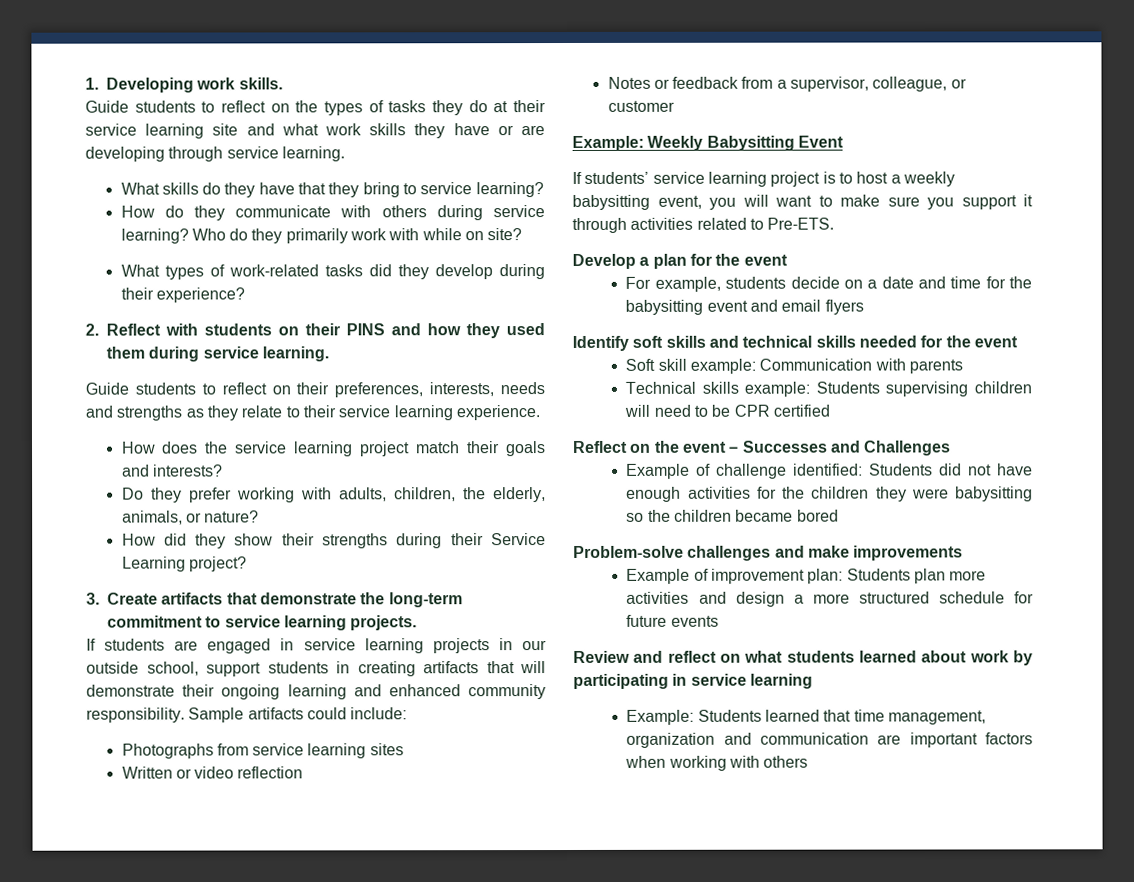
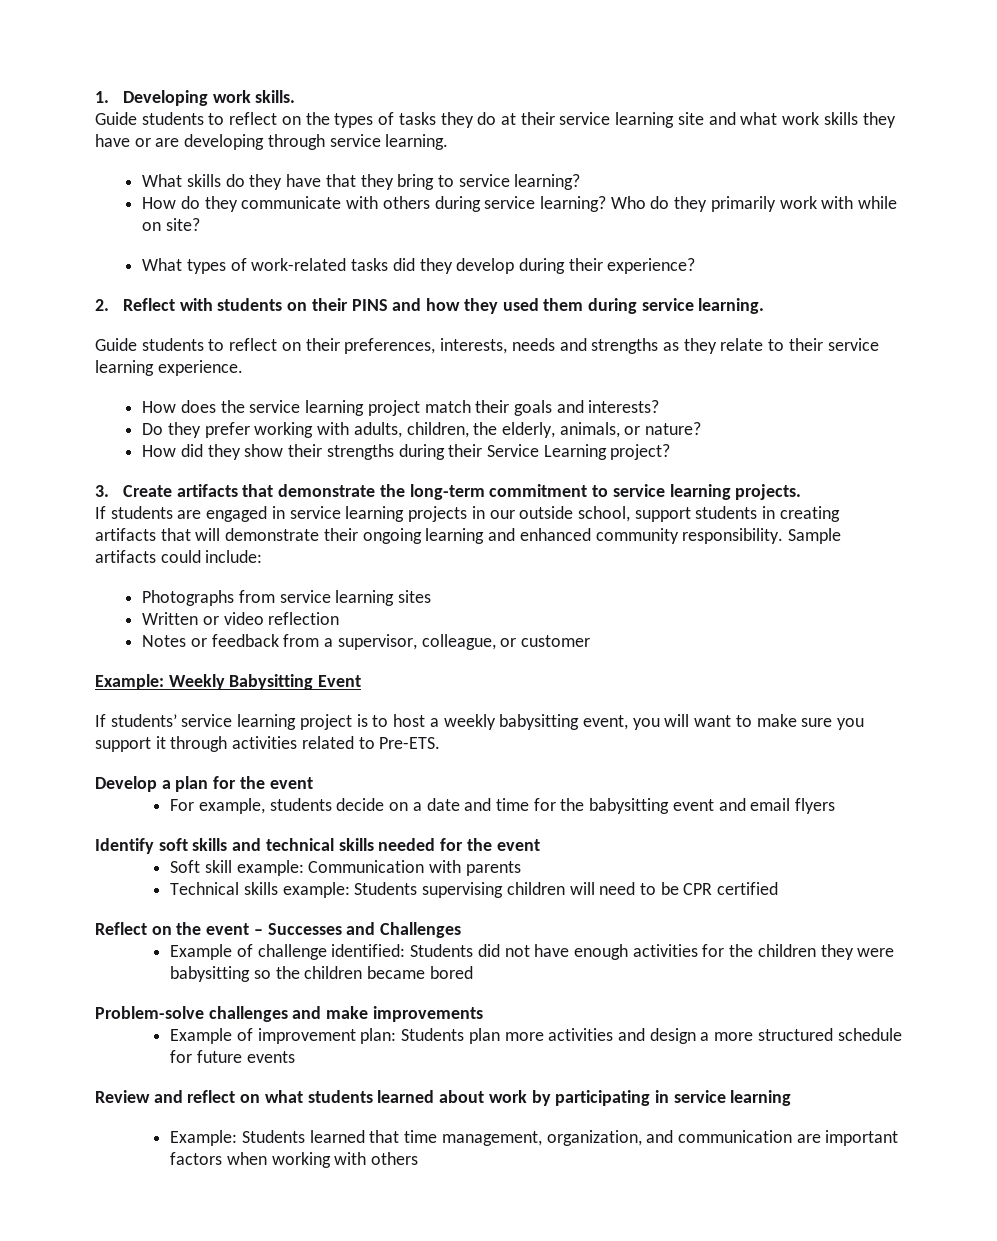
[626,732,716,748] organization -> [546,1130,642,1146] organization,

